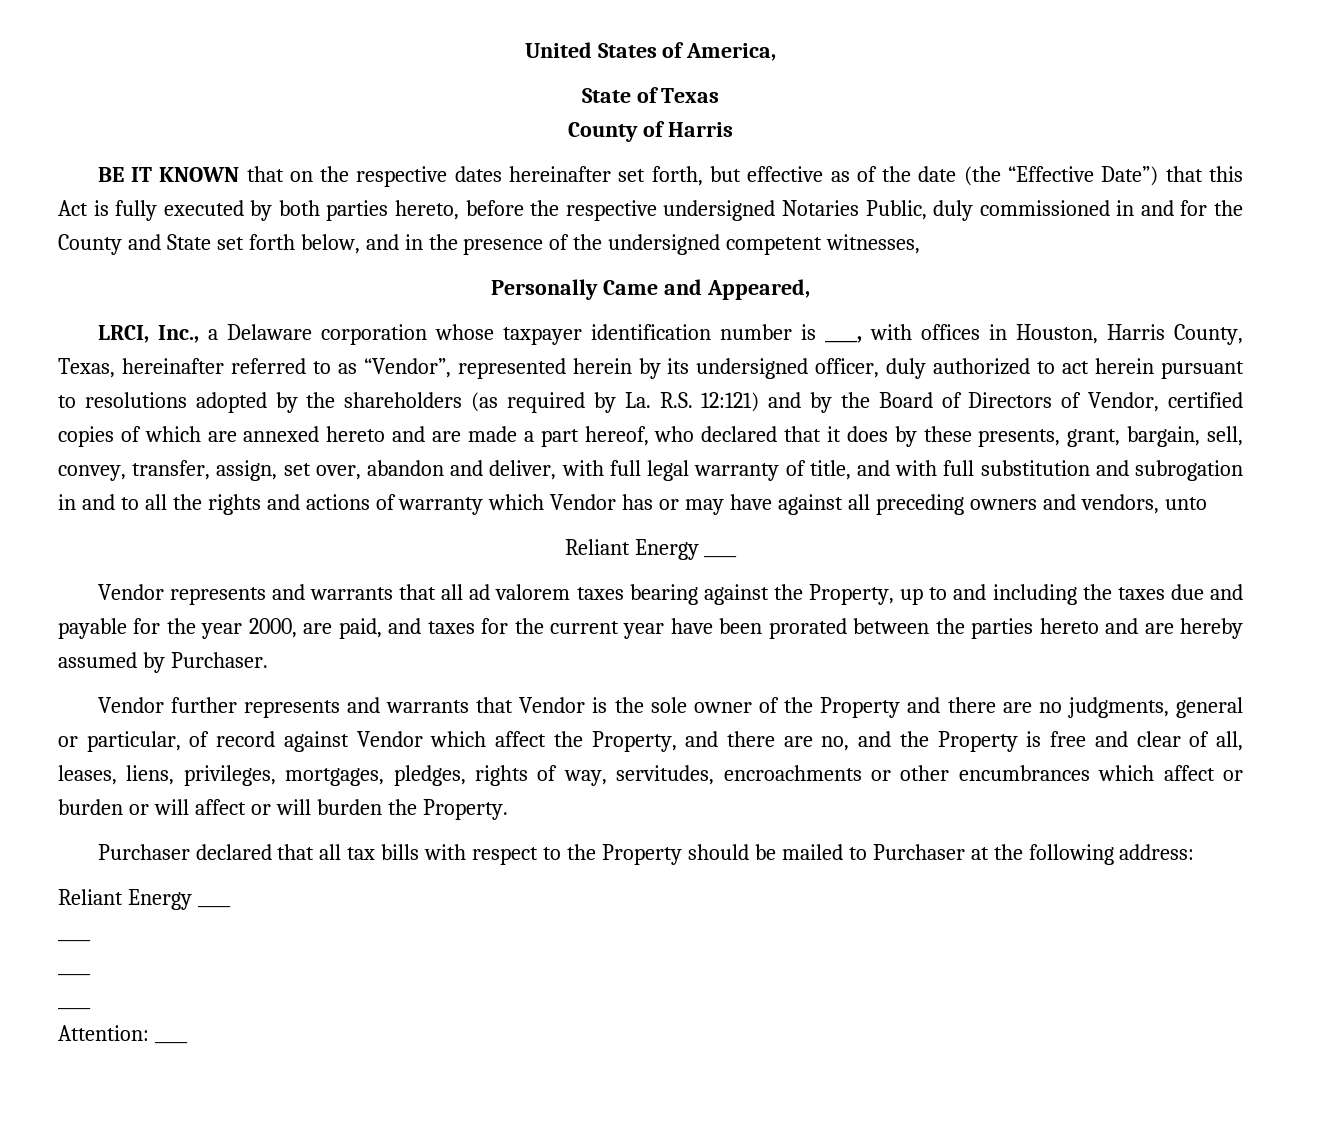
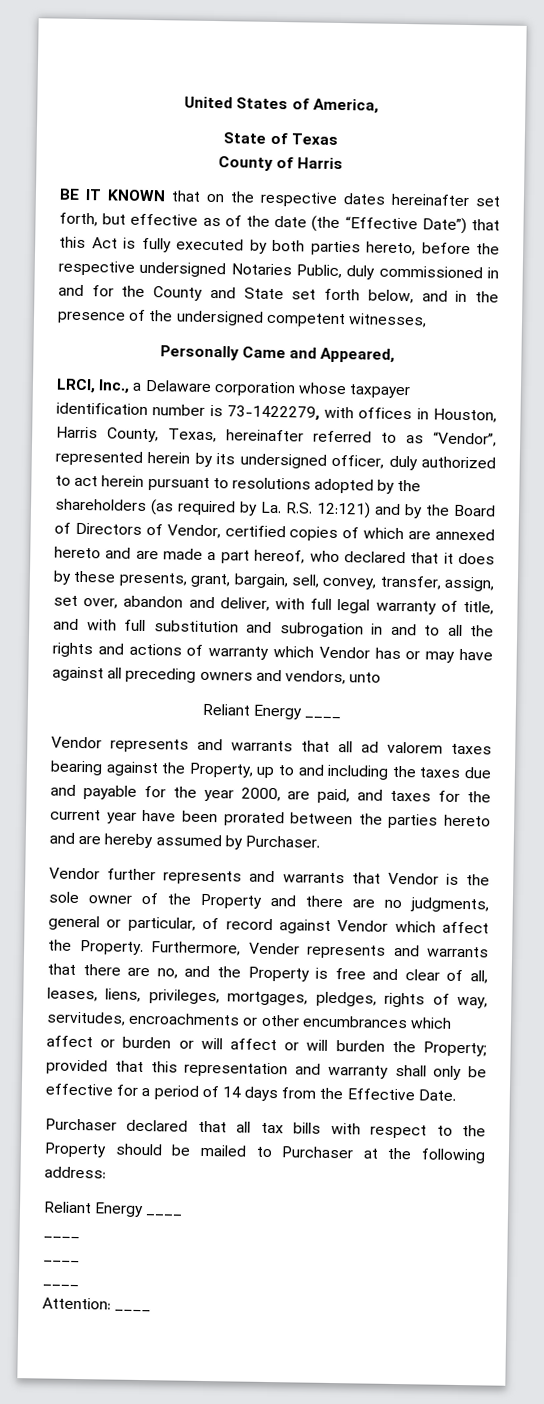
[824,336,862,343] ____, -> [226,405,320,421] 73-1422279,
[591,731,719,752] Property, and -> [79,940,489,959] [47,963,76,975] Property. Furthermore, Vender represents and warrants that
[422,799,508,820] Property. -> [422,1041,487,1057] [46,1059,487,1081] [45,1083,456,1102] Property; provided that this representation and warranty shall only be effective for a period of 14 days from the Effective Date.

